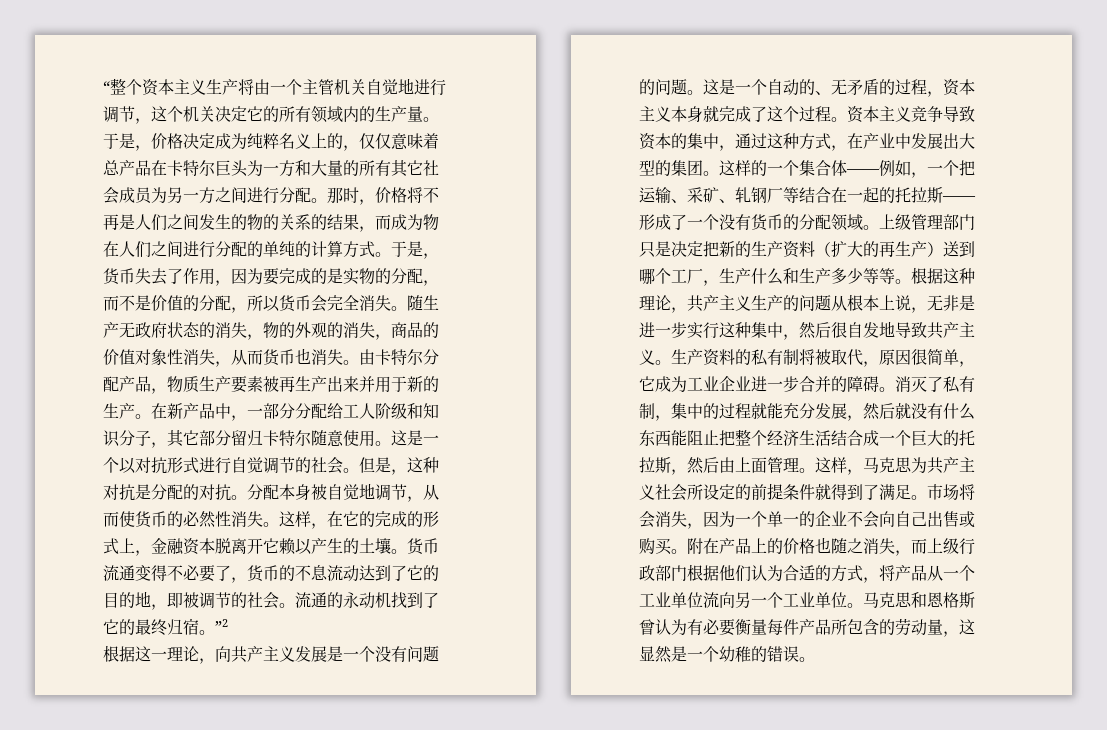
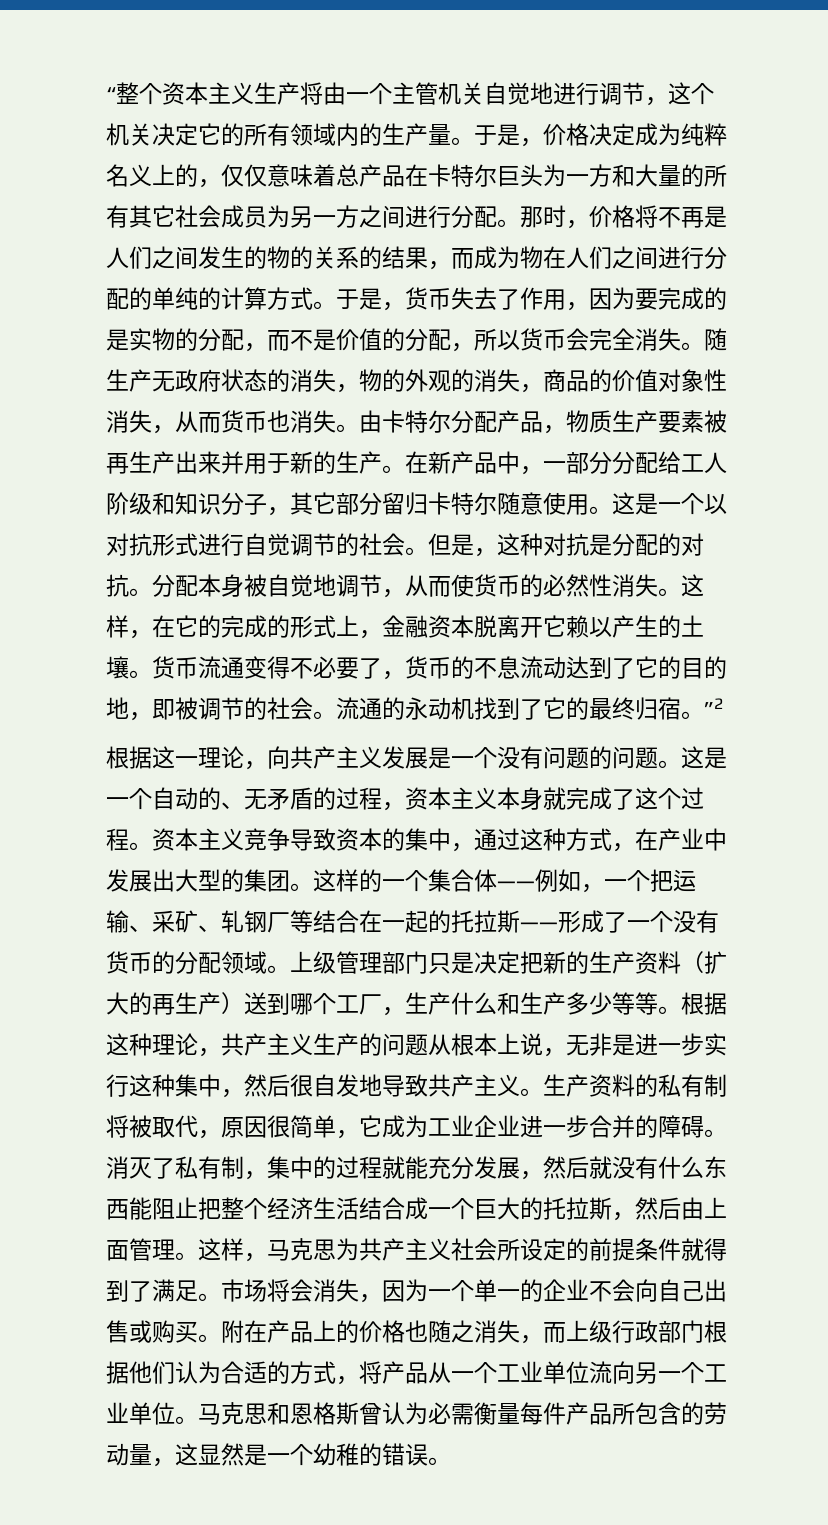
[687,619,735,636] 有必要 -> [428,1402,474,1425] 必需

